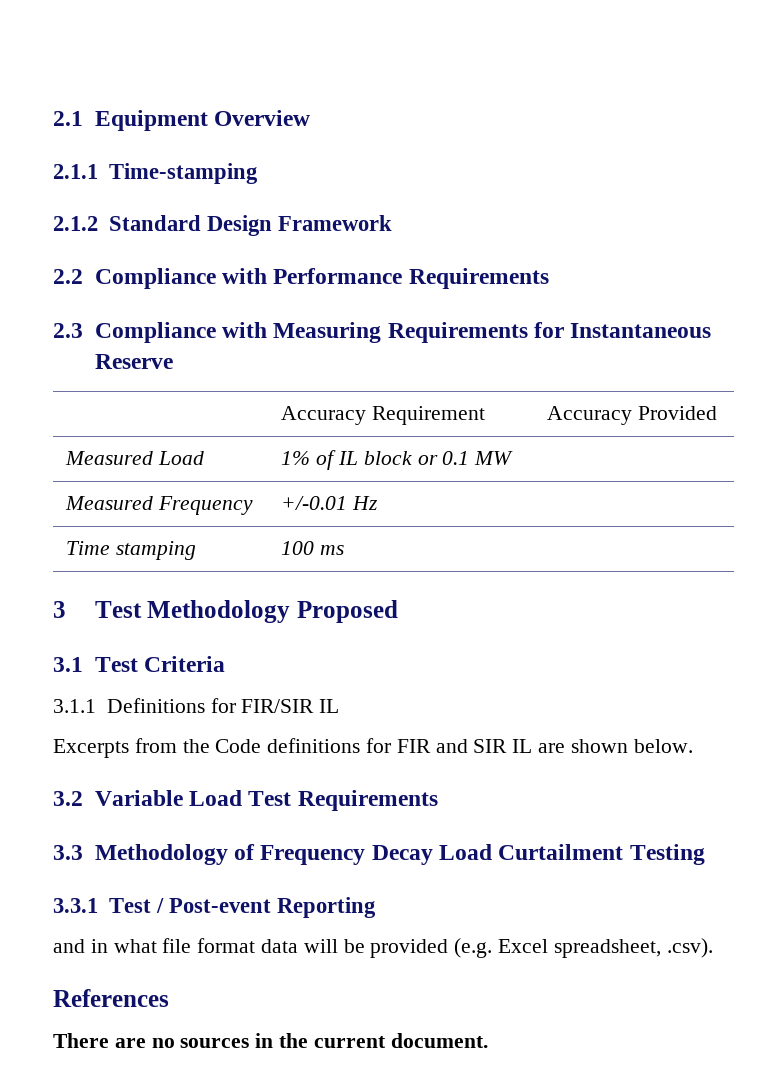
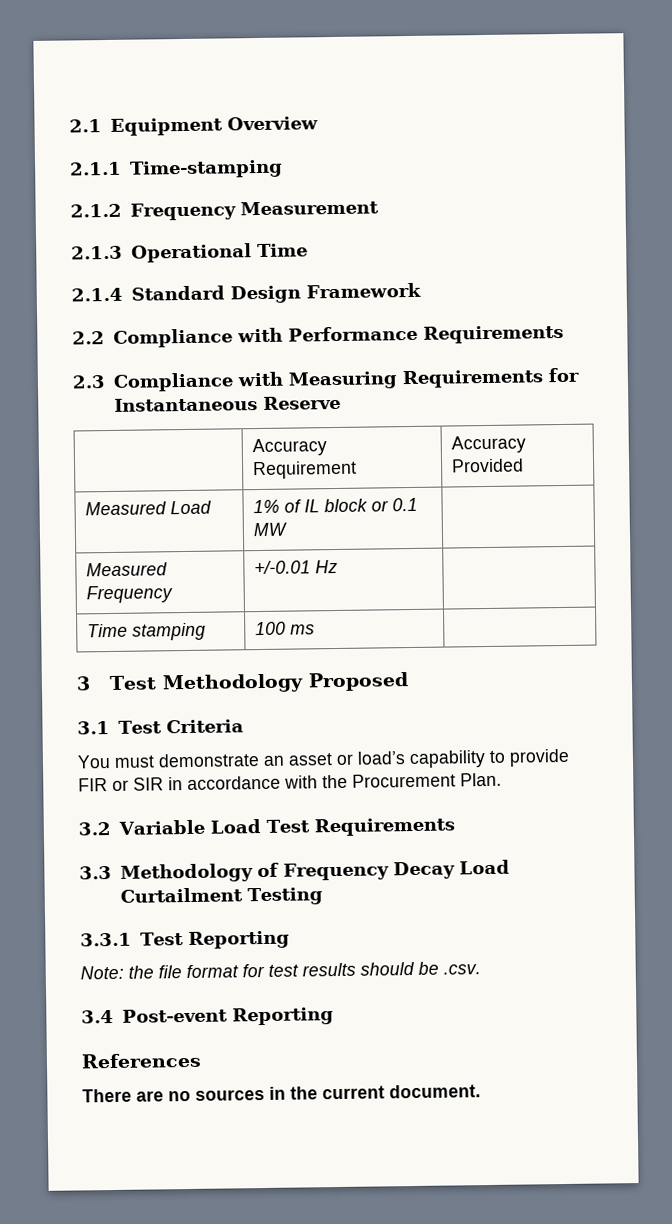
(98, 223) none -> [129,200,379,221] [71,243,308,263] [71,287,123,302] Frequency Measurement // 2.1.3 Operational Time // 2.1.4
[53,698,340,713] [53,738,693,758] 3.1.1 Definitions for FIR/SIR IL // Excerpts from the Code definitions for FIR and SIR IL are shown below. -> [77,748,570,769] [78,772,502,792] You must demonstrate an asset or load’s capability to provide FIR or SIR in accordance with the Procurement Plan.
[155,897,376,918] [53,938,713,958] / Post-event Reporting // and in what file format data will be provided (e.g. Excel spreadsheet, .csv). -> [187,930,290,949] [80,961,481,980] [81,1007,334,1026] Reporting // Note: the file format for test results should be .csv. // 3.4 Post-event Reporting

